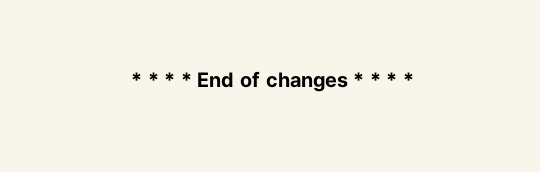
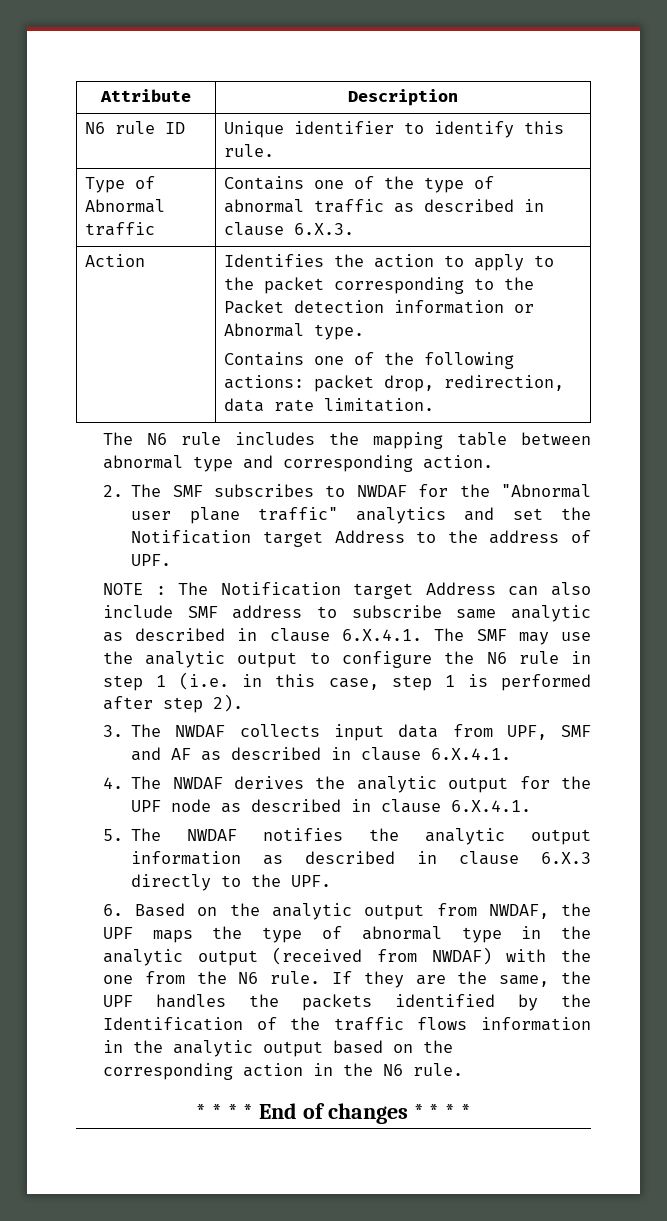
(131, 79) none -> [100,89,191,102] [348,89,458,106] [85,121,186,134] [224,121,565,138] [224,144,275,157] [85,176,156,193] [85,199,166,213] [85,222,156,236] [224,176,495,193] [224,199,545,213] [224,222,355,236] [85,254,146,267] [224,254,555,271] [224,277,535,294] [224,300,535,314] [224,323,365,340] [224,352,515,369] [224,375,565,392] [224,398,435,412] [102,432,591,449] [102,455,493,472] [102,484,591,498] [131,507,591,524] [131,530,591,547] [131,554,172,566] [102,582,591,599] [102,605,591,622] [102,628,591,645] [102,651,591,668] [102,672,591,691] [102,694,243,713] [102,724,591,741] [131,747,512,761] [102,776,591,793] [131,799,532,813] [102,828,591,845] [131,851,591,865] [131,874,332,891] [102,903,591,920] [102,926,591,943] [102,947,591,966] [102,971,591,988] [102,994,591,1011] [102,1017,591,1031] [102,1040,453,1057] [102,1063,463,1080] Attribute | Description // N6 rule ID | Unique identifier to identify this rule. // Type of Abnormal traffic | Contains one of the type of abnormal traffic as described in clause 6.X.3. // Action | Identifies the action to apply to the packet corresponding to the Packet detection information or Abnormal type. // Contains one of the following actions: packet drop, redirection, data rate limitation. // The N6 rule includes the mapping table between abnormal type and corresponding action. // 2. The SMF subscribes to NWDAF for the "Abnormal user plane traffic" analytics and set the Notification target Address to the address of UPF. // NOTE : The Notification target Address can also include SMF address to subscribe same analytic as described in clause 6.X.4.1. The SMF may use the analytic output to configure the N6 rule in step 1 (i.e. in this case, step 1 is performed after step 2). // 3. The NWDAF collects input data from UPF, SMF and AF as described in clause 6.X.4.1. // 4. The NWDAF derives the analytic output for the UPF node as described in clause 6.X.4.1. // 5. The NWDAF notifies the analytic output information as described in clause 6.X.3 directly to the UPF. // 6. Based on the analytic output from NWDAF, the UPF maps the type of abnormal type in the analytic output (received from NWDAF) with the one from the N6 rule. If they are the same, the UPF handles the packets identified by the Identification of the traffic flows information in the analytic output based on the corresponding action in the N6 rule. //

